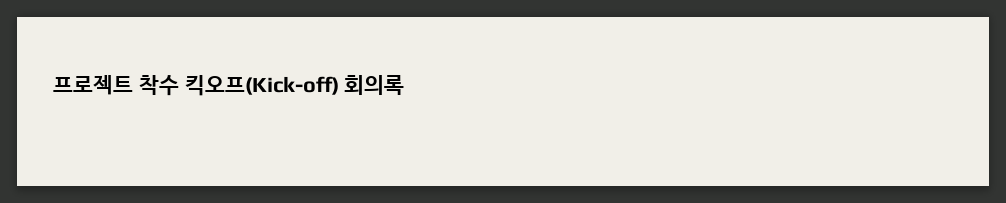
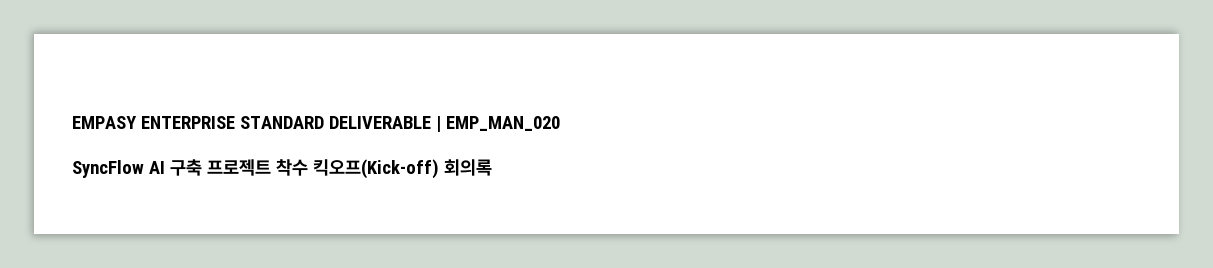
(53, 85) none -> [72,116,560,132] [72,159,202,178] EMPASY ENTERPRISE STANDARD DELIVERABLE | EMP_MAN_020 // SyncFlow AI 구축

